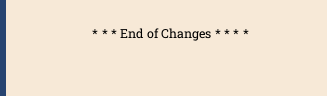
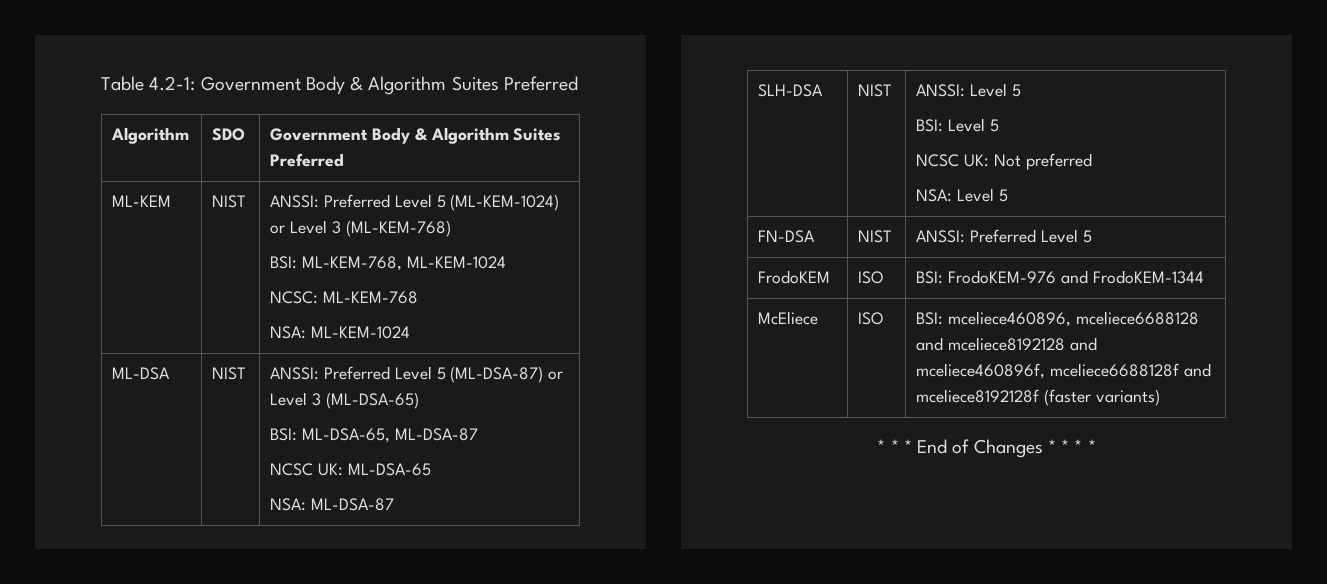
(92, 33) none -> [101,76,578,95] [111,127,190,144] [212,128,246,141] [270,127,562,144] [270,153,345,167] [112,195,172,207] [212,195,247,208] [270,194,560,211] [270,220,451,237] [270,256,506,271] [270,291,419,304] [270,326,411,339] [112,367,171,380] [212,367,247,380] [270,366,564,383] [270,392,419,409] [270,428,478,443] [270,463,431,476] [270,498,395,511] [758,84,824,97] [858,84,893,97] [916,83,1021,97] [916,118,999,132] [916,153,1092,170] [916,188,1008,202] [758,230,816,243] [858,230,893,243] [916,229,1092,243] [758,270,831,284] [858,271,885,284] [916,270,1204,284] [758,311,819,325] [858,312,885,325] [916,311,1199,327] [916,337,1097,351] [916,363,1211,379] [916,389,1160,406] Table 4.2-1: Government Body & Algorithm Suites Preferred // Algorithm | SDO | Government Body & Algorithm Suites Preferred // ML-KEM | NIST | ANSSI: Preferred Level 5 (ML-KEM-1024) or Level 3 (ML-KEM-768) // BSI: ML-KEM-768, ML-KEM-1024 // NCSC: ML-KEM-768 // NSA: ML-KEM-1024 // ML-DSA | NIST | ANSSI: Preferred Level 5 (ML-DSA-87) or Level 3 (ML-DSA-65) // BSI: ML-DSA-65, ML-DSA-87 // NCSC UK: ML-DSA-65 // NSA: ML-DSA-87 // SLH-DSA | NIST | ANSSI: Level 5 // BSI: Level 5 // NCSC UK: Not preferred // NSA: Level 5 // FN-DSA | NIST | ANSSI: Preferred Level 5 // FrodoKEM | ISO | BSI: FrodoKEM-976 and FrodoKEM-1344 // McEliece | ISO | BSI: mceliece460896, mceliece6688128 and mceliece8192128 and mceliece460896f, mceliece6688128f and mceliece8192128f (faster variants) //

